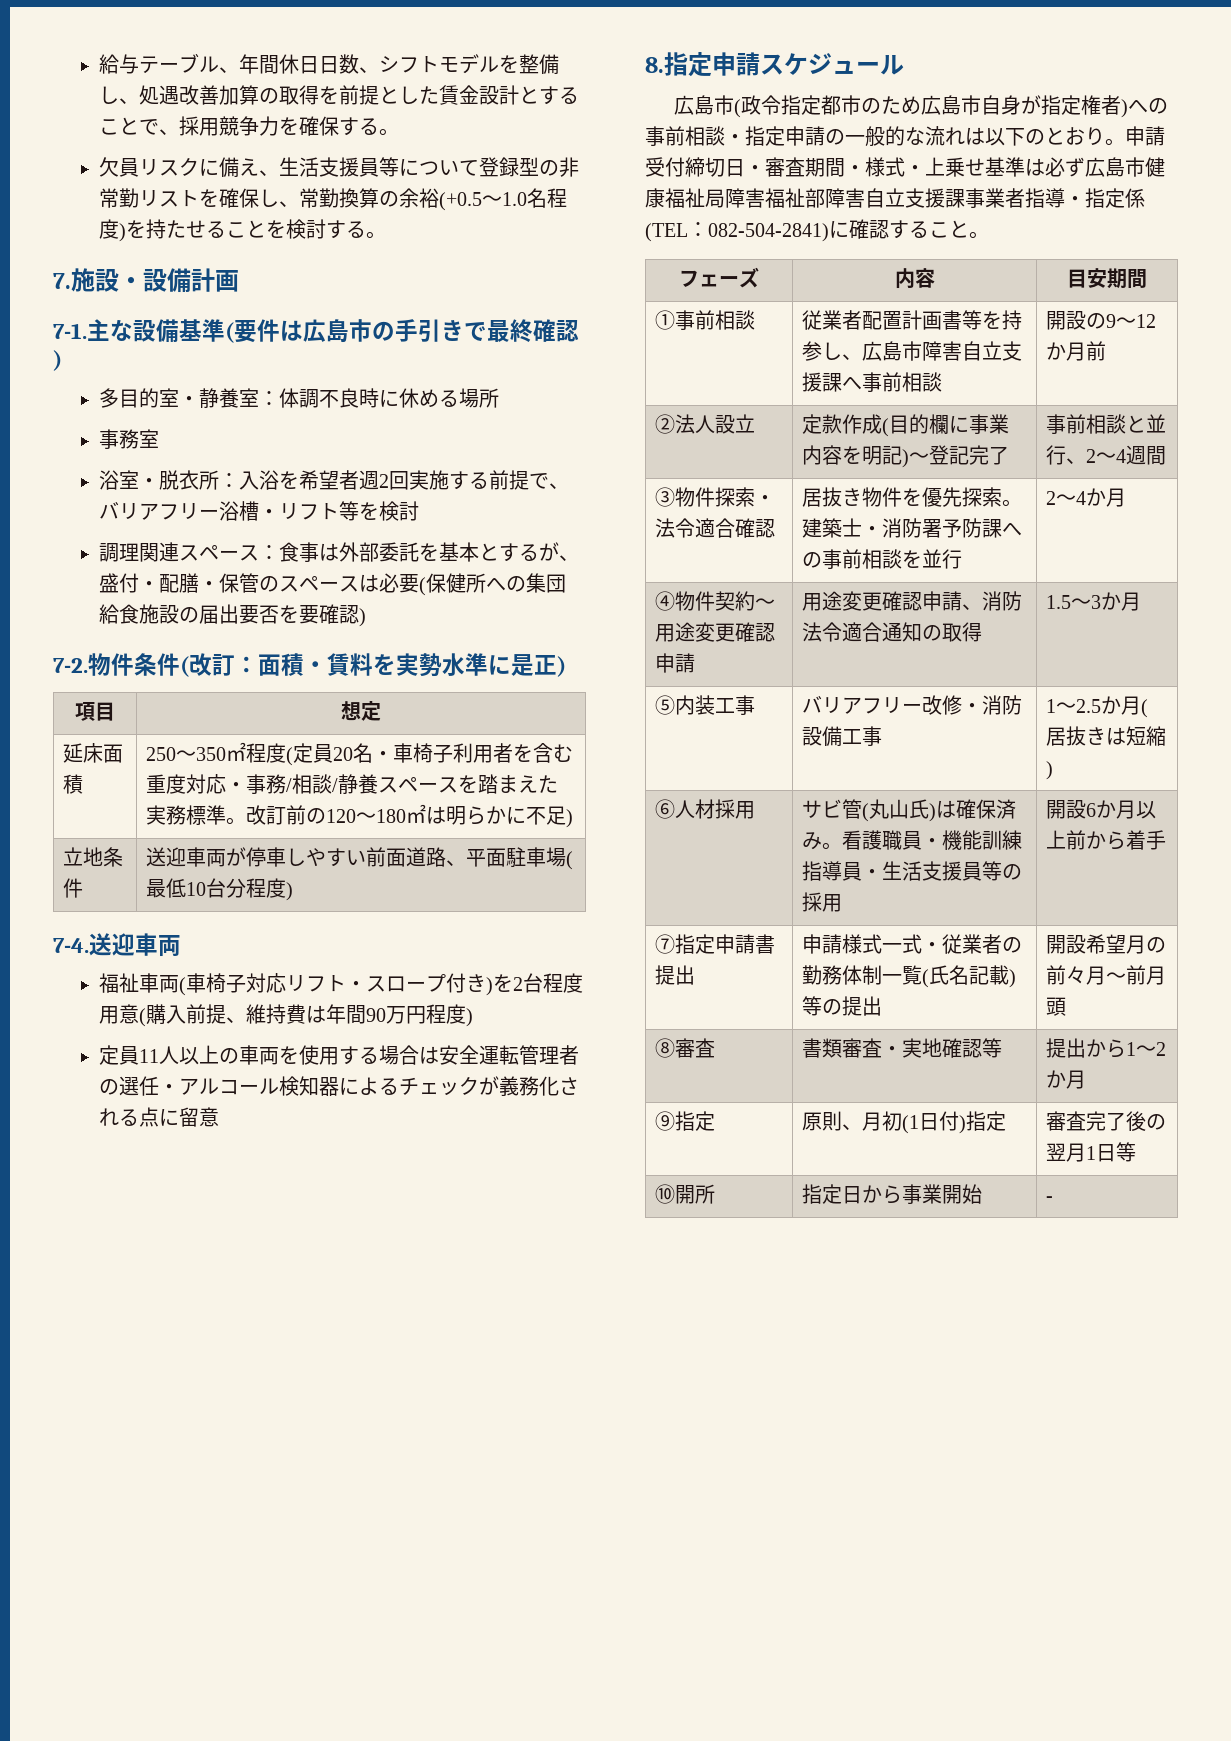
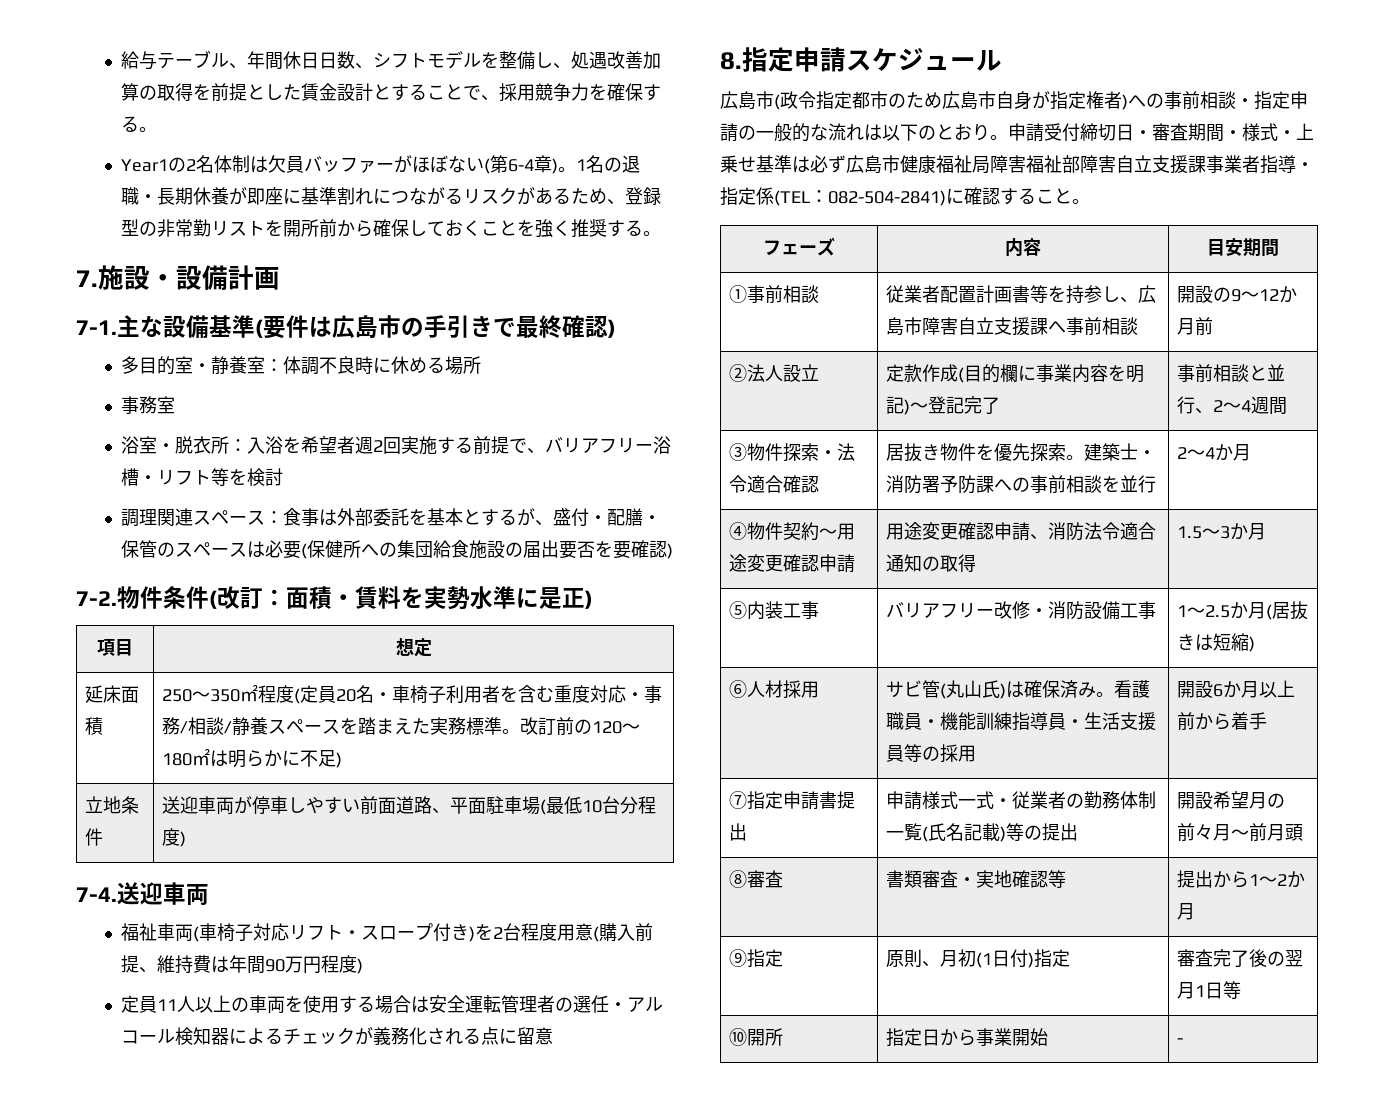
[99,157,480,178] 欠員リスクに備え、生活支援員等について -> [121,155,641,174] [121,187,626,205] Year1の2名体制は欠員バッファーがほぼない(第6-4章)。1名の退職・長期休養が即座に基準割れにつながるリスクがあるため、
[219,188,568,211] [99,219,327,242] 確保し、常勤換算の余裕(+0.5〜1.0名程度)を持たせることを検討 -> [283,219,608,238] 開所前から確保しておくことを強く推奨

